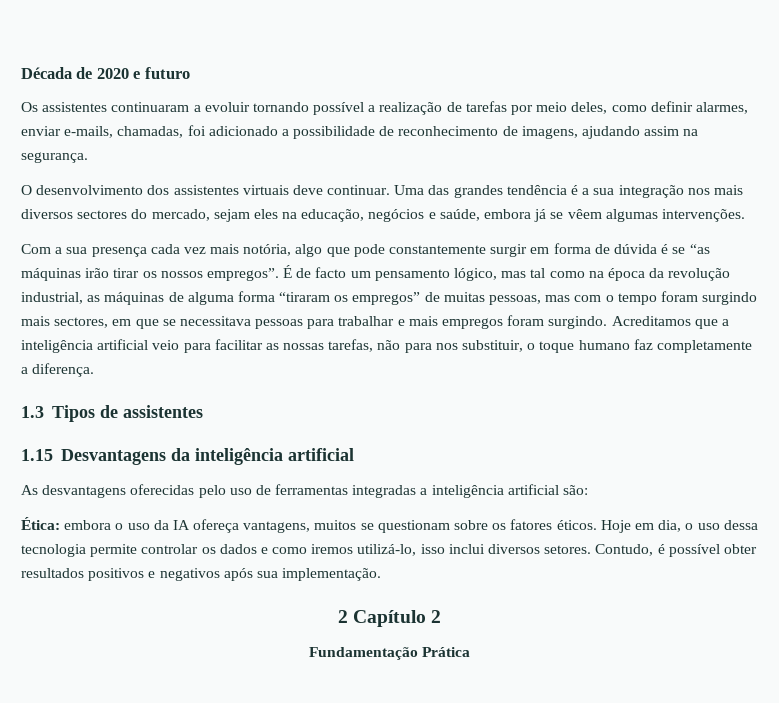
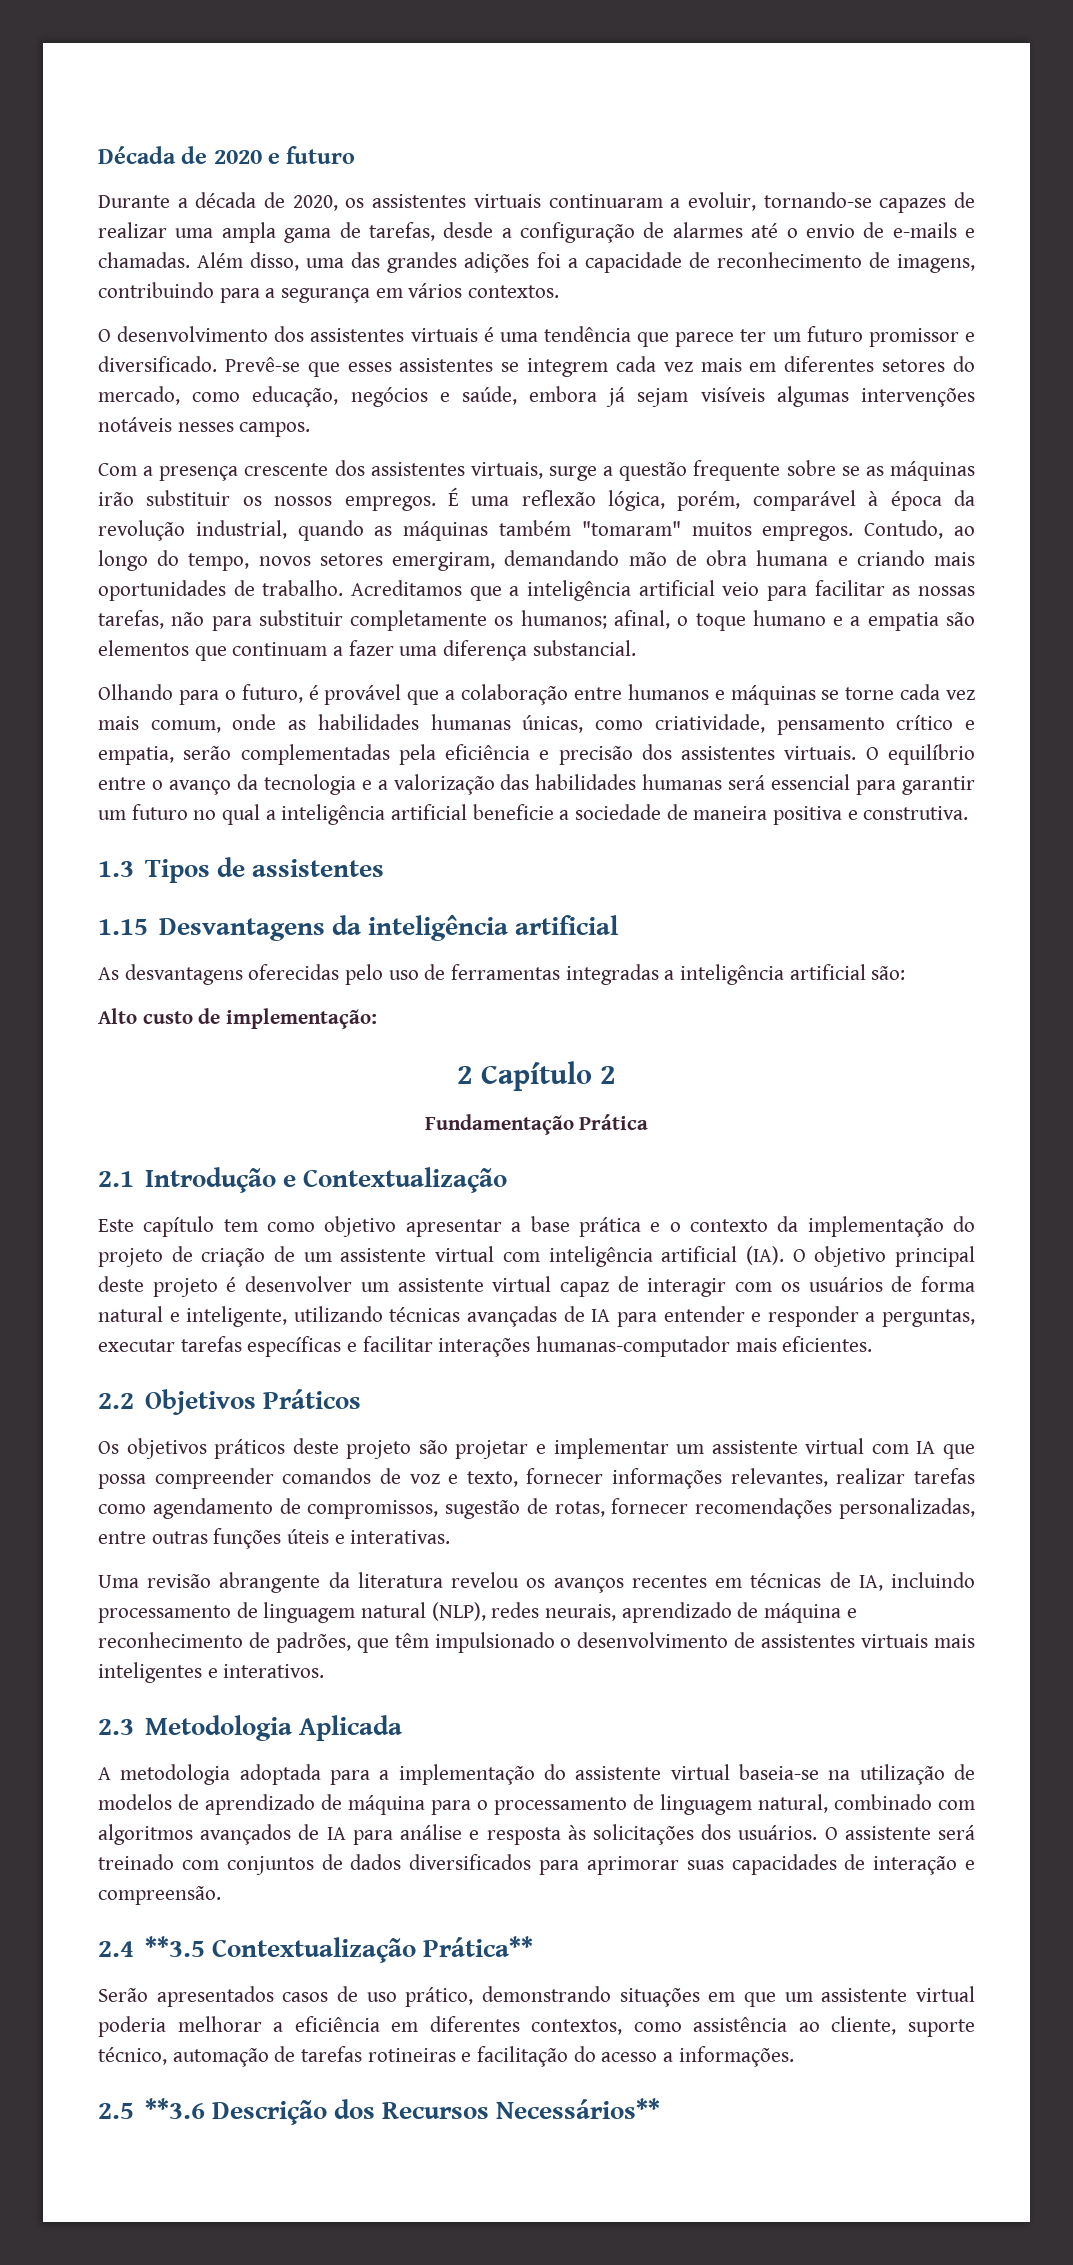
[21,101,748,115] [21,125,699,139] [21,152,88,163] Os assistentes continuaram a evoluir tornando possível a realização de tarefas por meio deles, como definir alarmes, enviar e-mails, chamadas, foi adicionado a possibilidade de reconhecimento de imagens, ajudando assim na segurança. -> [98,192,976,213] [98,222,975,243] [98,252,976,273] [98,282,560,303] Durante a década de 2020, os assistentes virtuais continuaram a evoluir, tornando-se capazes de realizar uma ampla gama de tarefas, desde a configuração de alarmes até o envio de e-mails e chamadas. Além disso, uma das grandes adições foi a capacidade de reconhecimento de imagens, contribuindo para a segurança em vários contextos.
[292,185,743,198] [21,209,298,222] deve continuar. Uma das grandes tendência é a sua integração nos mais diversos sectores do mercado, sejam eles na -> [483,326,975,347] [98,356,975,377] [98,386,241,405] é uma tendência que parece ter um futuro promissor e diversificado. Prevê-se que esses assistentes se integrem cada vez mais em diferentes setores do mercado, como
[550,209,745,222] [21,243,710,257] se vêem algumas intervenções. // Com a sua presença cada vez mais notória, algo que pode constantemente surgir em forma de dúvida é se “as -> [637,386,975,407] [98,417,311,437] [98,460,884,481] sejam visíveis algumas intervenções notáveis nesses campos. // Com a presença crescente dos assistentes virtuais, surge a questão frequente sobre se as
[113,268,140,278] tirar -> [146,490,231,506] substituir
[206,265,604,281] empregos”. É de facto um pensamento lógico, mas tal como na -> [344,487,879,511] empregos. É uma reflexão lógica, porém, comparável à
[87,291,758,305] [21,315,608,329] as máquinas de alguma forma “tiraram os empregos” de muitas pessoas, mas com o tempo foram surgindo mais sectores, em que se necessitava pessoas para trabalhar e mais empregos foram surgindo. -> [297,520,975,541] [98,550,976,571] [98,580,344,601] quando as máquinas também "tomaram" muitos empregos. Contudo, ao longo do tempo, novos setores emergiram, demandando mão de obra humana e criando mais oportunidades de trabalho.
[435,339,752,353] [21,363,95,377] nos substituir, o toque humano faz completamente a diferença. -> [258,610,976,631] [98,640,636,661] [98,684,975,705] [98,714,976,735] [98,744,975,765] [98,774,976,795] [98,804,969,825] substituir completamente os humanos; afinal, o toque humano e a empatia são elementos que continuam a fazer uma diferença substancial. // Olhando para o futuro, é provável que a colaboração entre humanos e máquinas se torne cada vez mais comum, onde as habilidades humanas únicas, como criatividade, pensamento crítico e empatia, serão complementadas pela eficiência e precisão dos assistentes virtuais. O equilíbrio entre o avanço da tecnologia e a valorização das habilidades humanas será essencial para garantir um futuro no qual a inteligência artificial beneficie a sociedade de maneira positiva e construtiva.
[21,517,758,533] [21,544,757,557] [21,568,382,581] Ética: embora o uso da IA ofereça vantagens, muitos se questionam sobre os fatores éticos. Hoje em dia, o uso dessa tecnologia permite controlar os dados e como iremos utilizá-lo, isso inclui diversos setores. Contudo, é possível obter resultados positivos e negativos após sua implementação. -> [98,1008,378,1029] Alto custo de implementação:
(471, 652) none -> [98,1167,507,1193] [98,1216,976,1237] [98,1246,976,1267] [98,1276,975,1297] [98,1306,975,1327] [98,1336,873,1357] [98,1389,361,1415] [98,1438,975,1459] [98,1468,975,1489] [98,1498,976,1519] [98,1528,451,1549] [98,1572,976,1593] [98,1602,857,1623] [98,1632,975,1653] [98,1662,325,1683] [98,1715,402,1741] [98,1764,976,1785] [98,1794,975,1815] [98,1824,975,1845] [98,1854,976,1875] [98,1886,221,1905] [98,1936,533,1963] [98,1986,975,2007] [98,2016,975,2037] [98,2046,794,2067] [98,2098,661,2125] // 2.1 Introdução e Contextualização // Este capítulo tem como objetivo apresentar a base prática e o contexto da implementação do projeto de criação de um assistente virtual com inteligência artificial (IA). O objetivo principal deste projeto é desenvolver um assistente virtual capaz de interagir com os usuários de forma natural e inteligente, utilizando técnicas avançadas de IA para entender e responder a perguntas, executar tarefas específicas e facilitar interações humanas-computador mais eficientes. // 2.2 Objetivos Práticos // Os objetivos práticos deste projeto são projetar e implementar um assistente virtual com IA que possa compreender comandos de voz e texto, fornecer informações relevantes, realizar tarefas como agendamento de compromissos, sugestão de rotas, fornecer recomendações personalizadas, entre outras funções úteis e interativas. // Uma revisão abrangente da literatura revelou os avanços recentes em técnicas de IA, incluindo processamento de linguagem natural (NLP), redes neurais, aprendizado de máquina e reconhecimento de padrões, que têm impulsionado o desenvolvimento de assistentes virtuais mais inteligentes e interativos. // 2.3 Metodologia Aplicada // A metodologia adoptada para a implementação do assistente virtual baseia-se na utilização de modelos de aprendizado de máquina para o processamento de linguagem natural, combinado com algoritmos avançados de IA para análise e resposta às solicitações dos usuários. O assistente será treinado com conjuntos de dados diversificados para aprimorar suas capacidades de interação e compreensão. // 2.4 **3.5 Contextualização Prática** // Serão apresentados casos de uso prático, demonstrando situações em que um assistente virtual poderia melhorar a eficiência em diferentes contextos, como assistência ao cliente, suporte técnico, automação de tarefas rotineiras e facilitação do acesso a informações. // 2.5 **3.6 Descrição dos Recursos Necessários**

